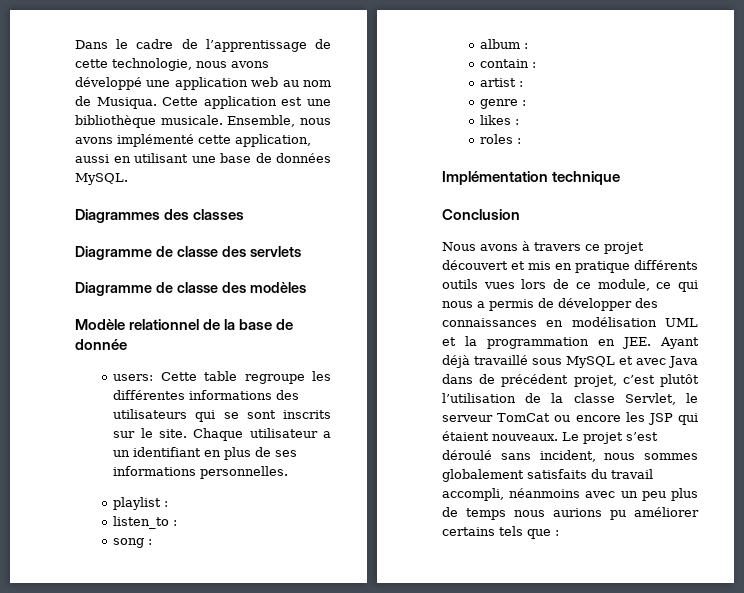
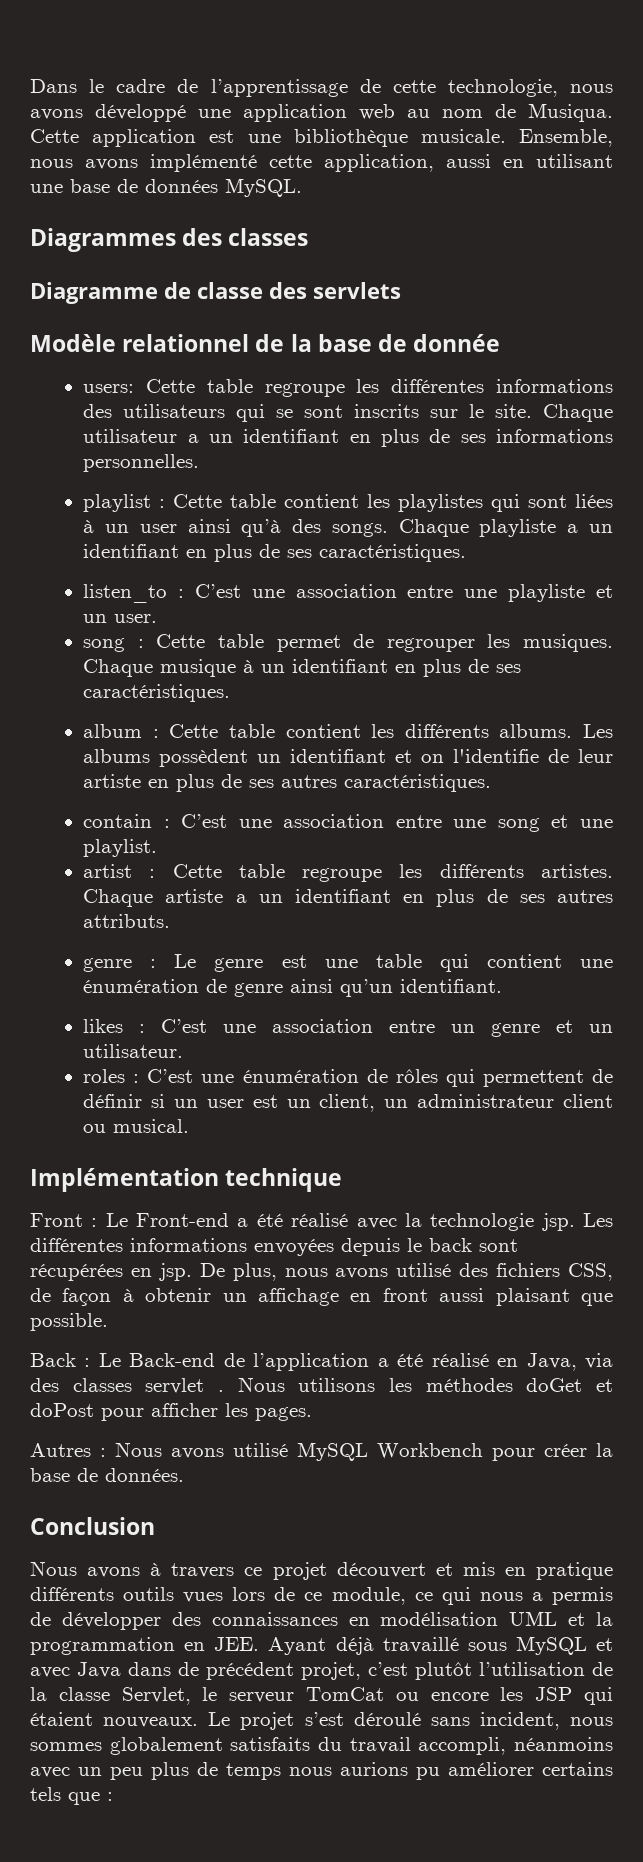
[75,282,306,296] // Diagramme de classe des modèles -> (401, 290) none
[113,516,178,529] [113,538,153,548] [480,39,529,49] [480,59,537,68] [480,78,524,87] [480,99,527,109] [480,115,520,125] [480,134,522,144] [442,171,621,185] // listen_to : // song : // album : // contain : // artist : // genre : // likes : // roles : // Implémentation technique -> [173,494,614,512] [83,519,613,537] [83,544,467,562] [83,584,613,603] [83,614,158,623] [83,634,613,652] [83,659,522,677] [83,684,231,702] [83,724,613,738] [83,749,613,767] [83,774,492,792] [83,814,614,832] [83,839,158,857] [83,864,613,882] [83,889,613,907] [83,914,171,928] [83,954,613,972] [83,979,503,997] [83,1019,614,1037] [83,1044,184,1058] [83,1069,613,1087] [83,1094,614,1112] [83,1119,190,1133] [30,1168,343,1192] [30,1213,613,1231] [30,1238,518,1256] [30,1263,613,1281] [30,1288,613,1306] [30,1313,108,1331] [30,1353,613,1371] [30,1377,613,1394] [30,1403,312,1421] [30,1442,613,1461] [30,1468,184,1482] Cette table contient les playlistes qui sont liées à un user ainsi qu’à des songs. Chaque playliste a un identifiant en plus de ses caractéristiques. // listen_to : C’est une association entre une playliste et un user. // song : Cette table permet de regrouper les musiques. Chaque musique à un identifiant en plus de ses caractéristiques. // album : Cette table contient les différents albums. Les albums possèdent un identifiant et on l'identifie de leur artiste en plus de ses autres caractéristiques. // contain : C’est une association entre une song et une playlist. // artist : Cette table regroupe les différents artistes. Chaque artiste a un identifiant en plus de ses autres attributs. // genre : Le genre est une table qui contient une énumération de genre ainsi qu’un identifiant. // likes : C’est une association entre un genre et un utilisateur. // roles : C’est une énumération de rôles qui permettent de définir si un user est un client, un administrateur client ou musical. // Implémentation technique // Front : Le Front-end a été réalisé avec la technologie jsp. Les différentes informations envoyées depuis le back sont récupérées en jsp. De plus, nous avons utilisé des fichiers CSS, de façon à obtenir un affichage en front aussi plaisant que possible. // Back : Le Back-end de l’application a été réalisé en Java, via des classes servlet . Nous utilisons les méthodes doGet et doPost pour afficher les pages. // Autres : Nous avons utilisé MySQL Workbench pour créer la base de données.

